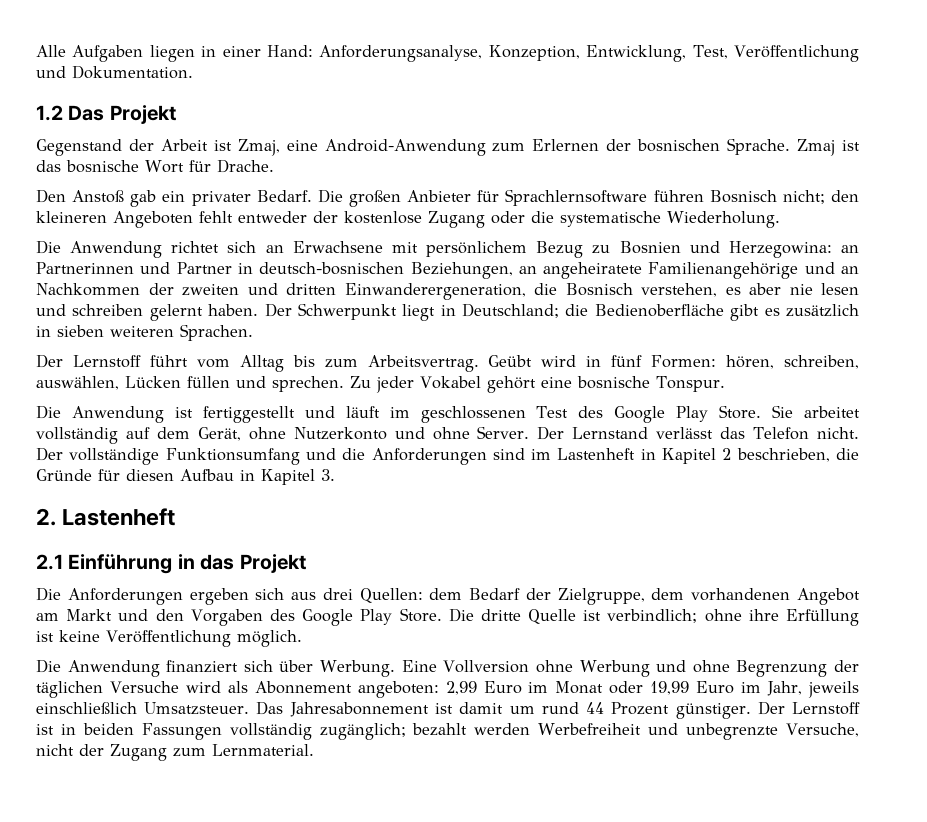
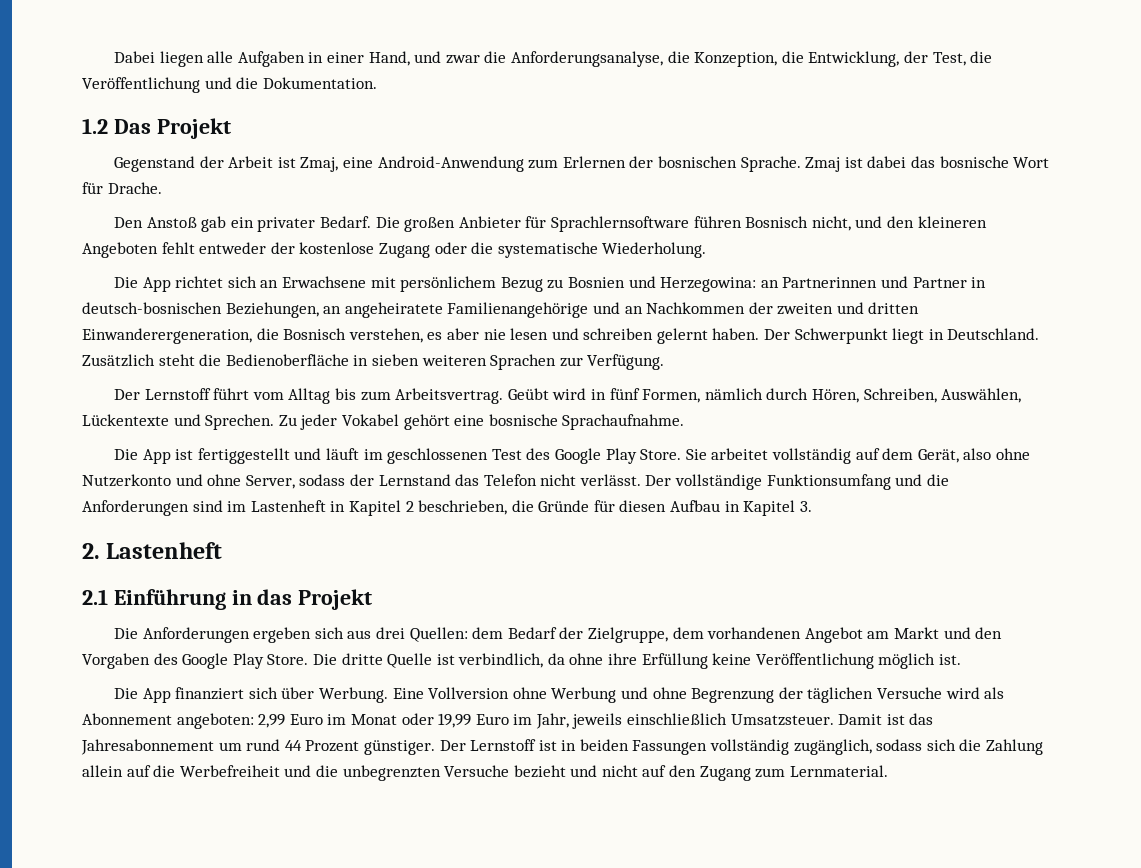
[36,45,728,62] Alle Aufgaben liegen in einer Hand: Anforderungsanalyse, Konzeption, Entwicklung, Test, -> [114,51,993,67] Dabei liegen alle Aufgaben in einer Hand, und zwar die Anforderungsanalyse, die Konzeption, die Entwicklung, der Test, die
(66, 72) none -> [236,77,259,89] die
(860, 145) none -> [867,156,907,168] dabei
[782,190,825,204] nicht; -> [811,216,883,231] nicht, und
[70,241,163,258] Anwendung -> [142,277,171,292] App
[462,303,859,321] [36,324,253,341] Deutschland; die Bedienoberfläche gibt es zusätzlich in sieben weiteren Sprachen. -> [947,328,1040,340] [82,354,665,370] Deutschland. Zusätzlich steht die Bedienoberfläche in sieben weiteren Sprachen zur Verfügung.
[651,355,860,369] [36,376,344,392] Formen: hören, schreiben, auswählen, Lücken füllen und sprechen. -> [642,388,1022,403] [82,414,275,430] Formen, nämlich durch Hören, Schreiben, Auswählen, Lückentexte und Sprechen.
[655,376,725,392] [36,405,164,423] Tonspur. // Die Anwendung -> [562,414,685,430] [114,449,171,464] Sprachaufnahme. // Die App
(241, 434) none -> [963,448,992,460] also
[477,426,859,440] Server. Der Lernstand verlässt das Telefon nicht. -> [245,474,641,489] Server, sodass der Lernstand das Telefon nicht verlässt.
[607,609,698,623] verbindlich; -> [458,653,565,668] verbindlich, da
[36,631,54,642] ist -> (708, 661) none
[236,630,302,647] [36,659,160,677] möglich. // Die Anwendung -> [878,653,962,669] [114,688,171,703] möglich ist. // Die App
[256,701,504,717] Das Jahresabonnement ist damit -> [838,713,934,725] [81,739,214,755] Damit ist das Jahresabonnement
[319,723,860,740] [36,744,104,756] zugänglich; bezahlt werden Werbefreiheit und unbegrenzte Versuche, nicht der -> [793,739,1044,755] [82,765,697,781] zugänglich, sodass sich die Zahlung allein auf die Werbefreiheit und die unbegrenzten Versuche bezieht und nicht auf den

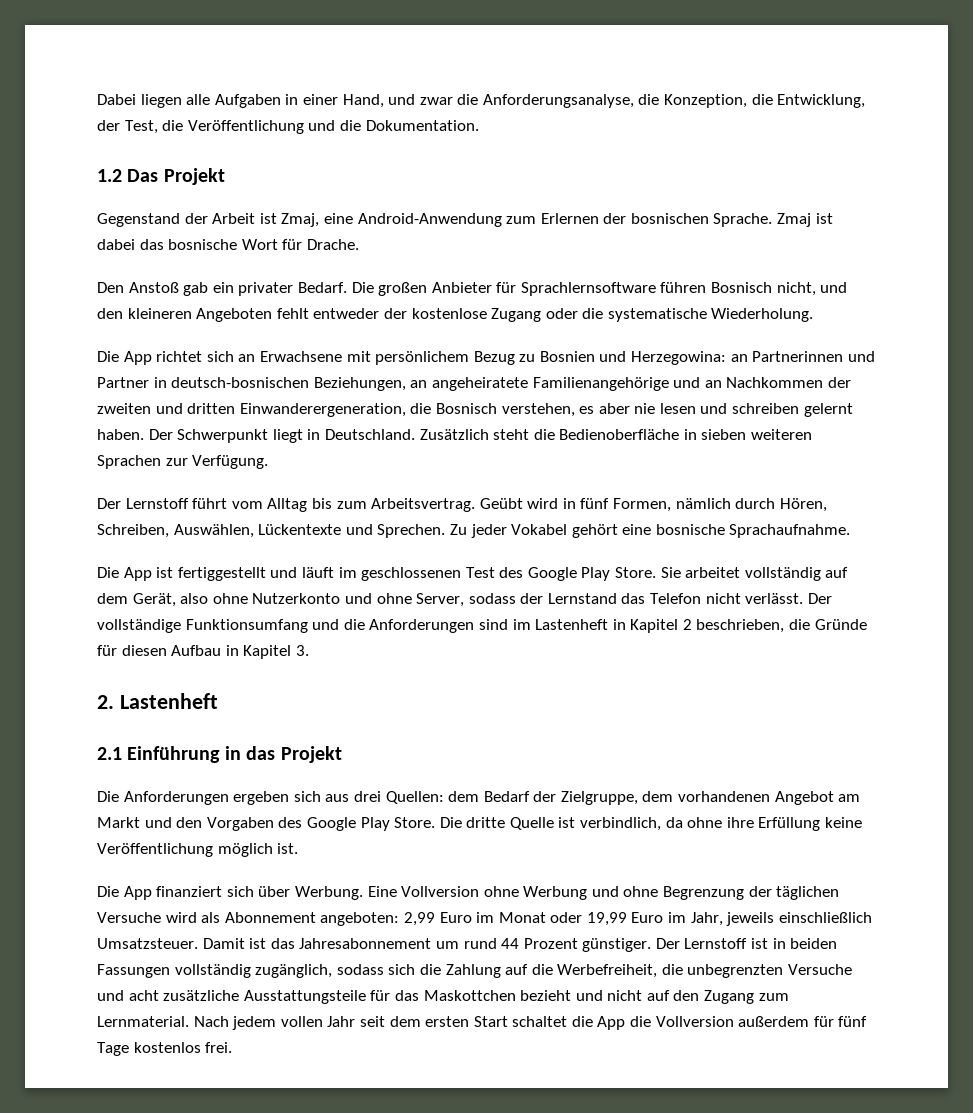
[82,765,123,777] allein -> (501, 971) none
[179,765,312,777] Werbefreiheit und -> [557,964,658,978] Werbefreiheit,
(510, 771) none -> [97,990,516,1004] und acht zusätzliche Ausstattungsteile für das Maskottchen
(888, 771) none -> [193,1016,868,1030] [97,1042,233,1056] Nach jedem vollen Jahr seit dem ersten Start schaltet die App die Vollversion außerdem für fünf Tage kostenlos frei.

